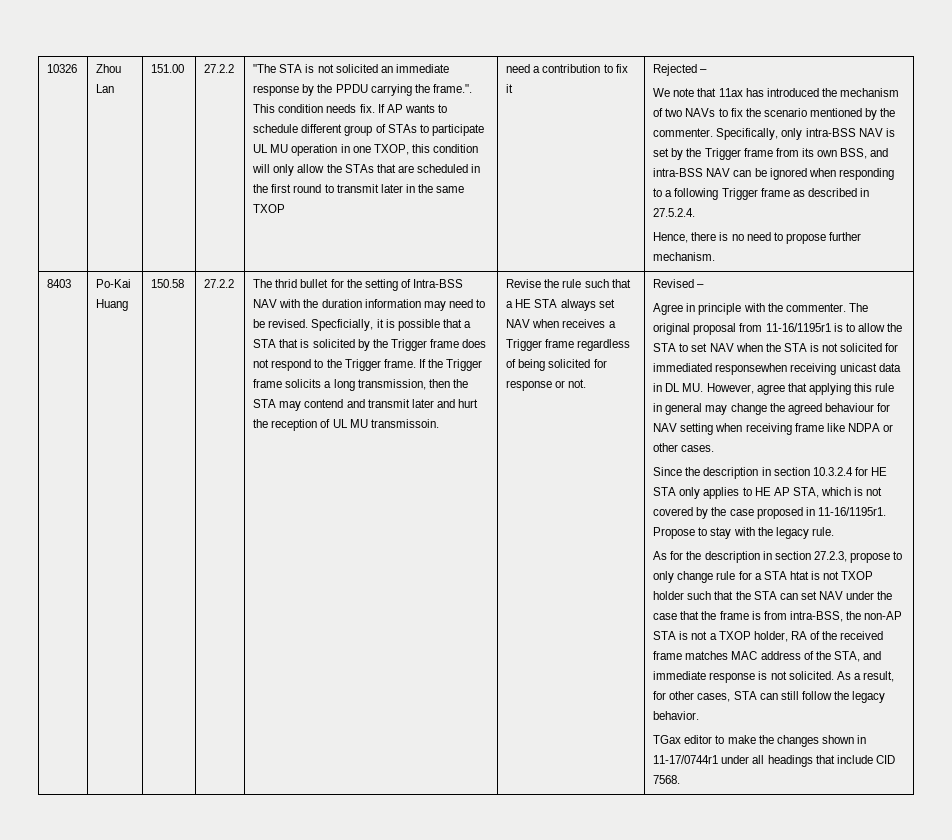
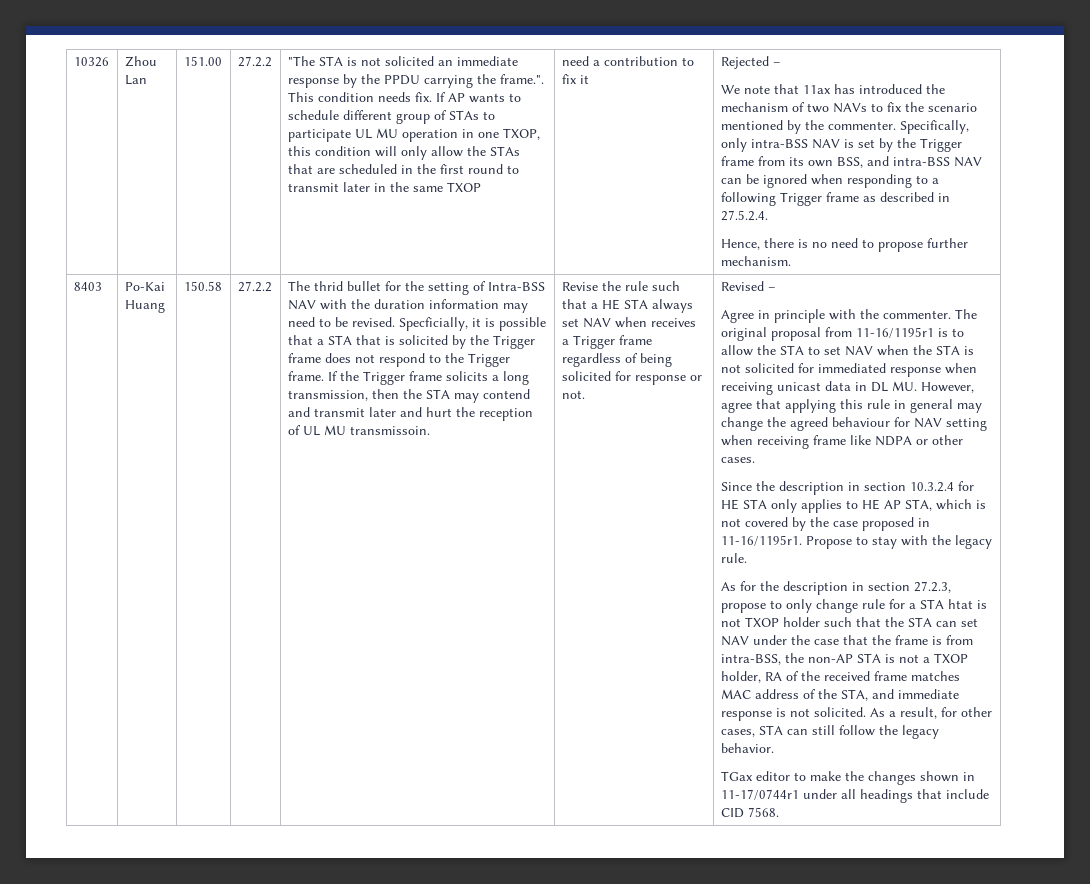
[715,363,788,375] responsewhen -> [889,363,977,377] response when

